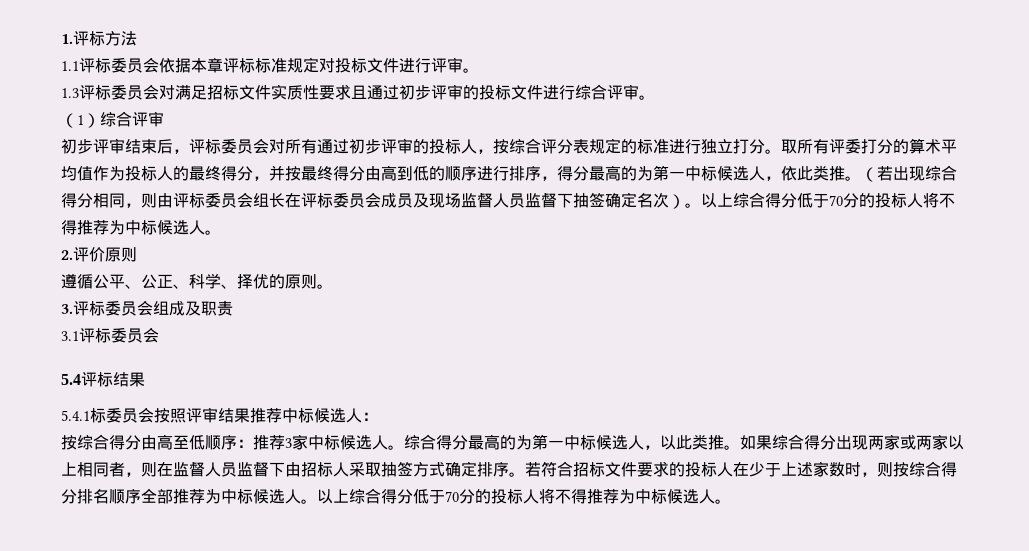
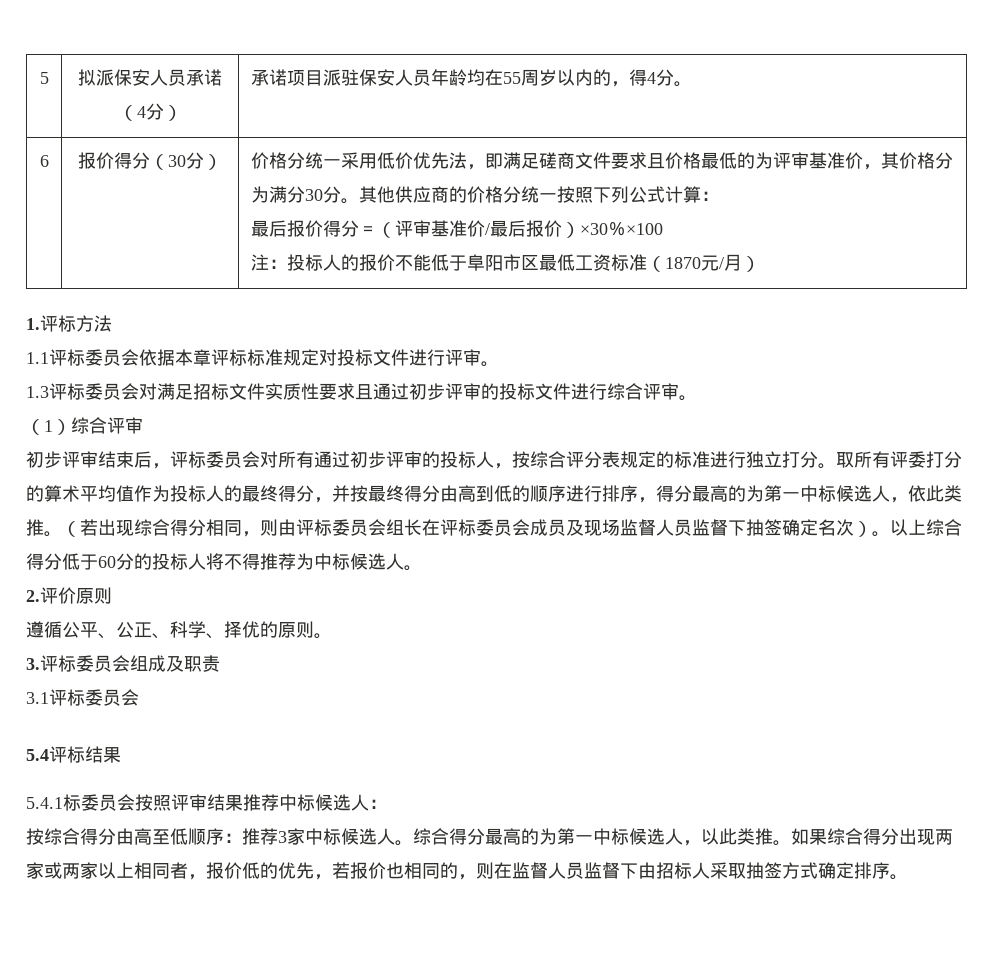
(61, 39) none -> [39,72,49,84] [78,69,222,86] [118,103,182,121] [250,69,692,87] [39,155,49,167] [78,152,222,170] [250,152,953,170] [250,186,719,204] [250,220,663,238] [250,254,760,272] 5 | 拟派保安人员承诺（4分） | 承诺项目派驻保安人员年龄均在55周岁以内的，得4分。 // 6 | 报价得分（30分） | 价格分统一采用低价优先法，即满足磋商文件要求且价格最低的为评审基准价，其价格分为满分30分。其他供应商的价格分统一按照下列公式计算： // 最后报价得分＝（评审基准价/最后报价）×30％×100 // 注：投标人的报价不能低于阜阳市区最低工资标准（1870元/月） //
[829,195,843,206] 70 -> [98,556,116,568] 60
(141, 474) none -> [206,862,476,880] 报价低的优先，若报价也相同的，
[525,461,957,477] [61,488,731,504] 若符合招标文件要求的投标人在少于上述家数时，则按综合得分排名顺序全部推荐为中标候选人。以上综合得分低于70分的投标人将不得推荐为中标候选人。 -> (908, 877) none

